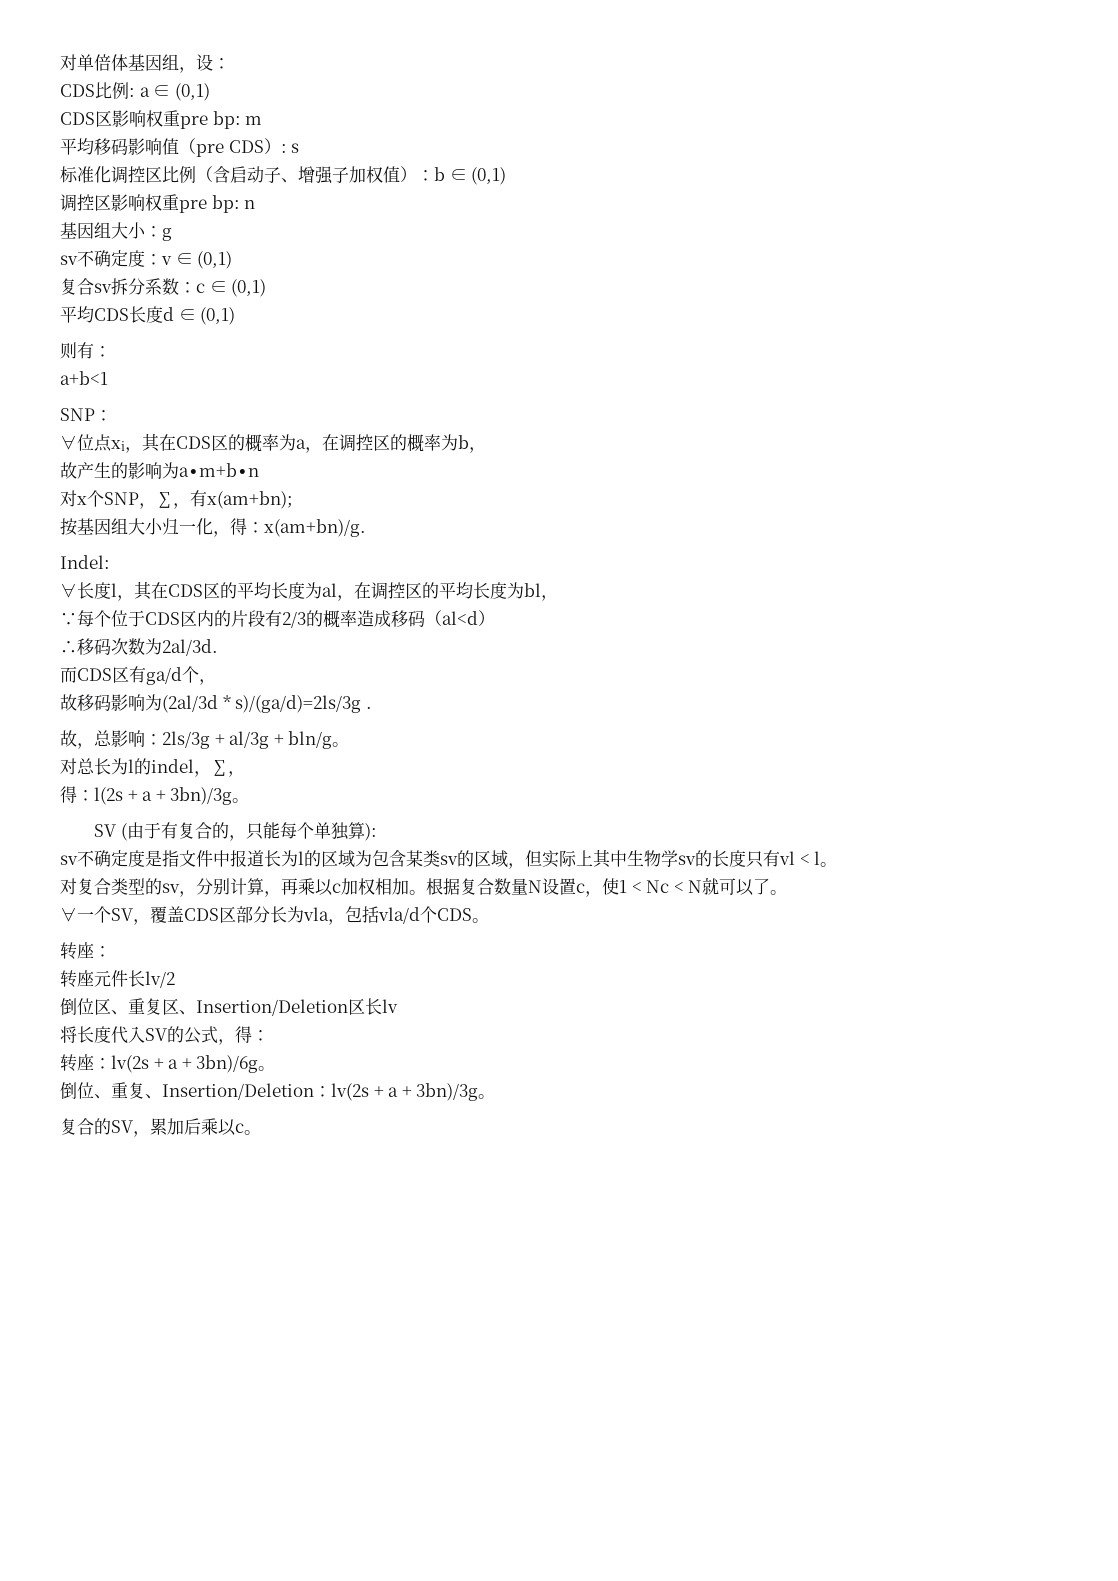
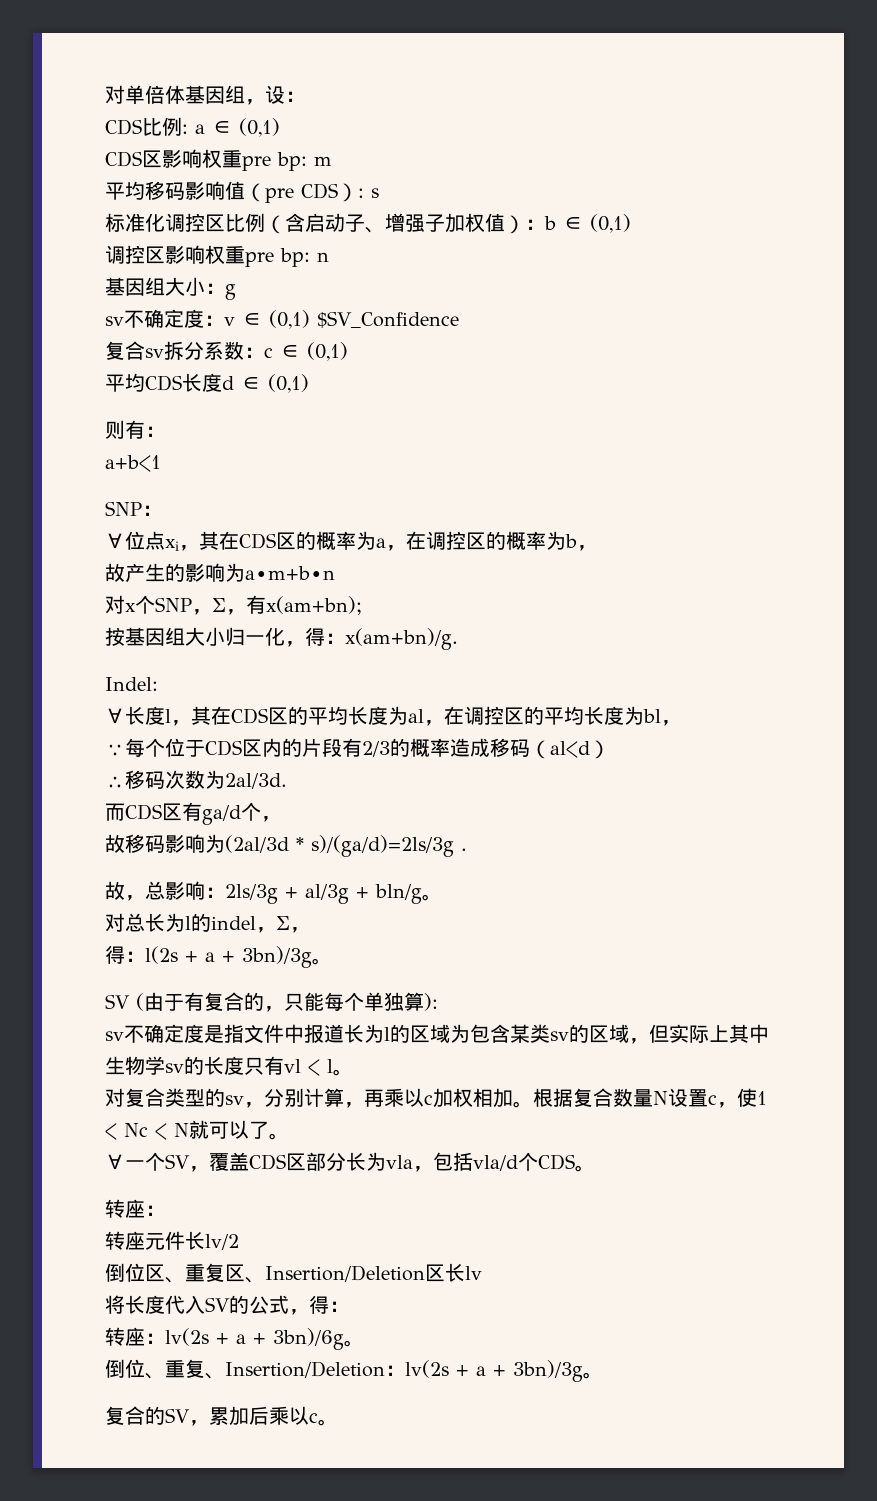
(233, 260) none -> [317,311,459,328] $SV_Confidence

